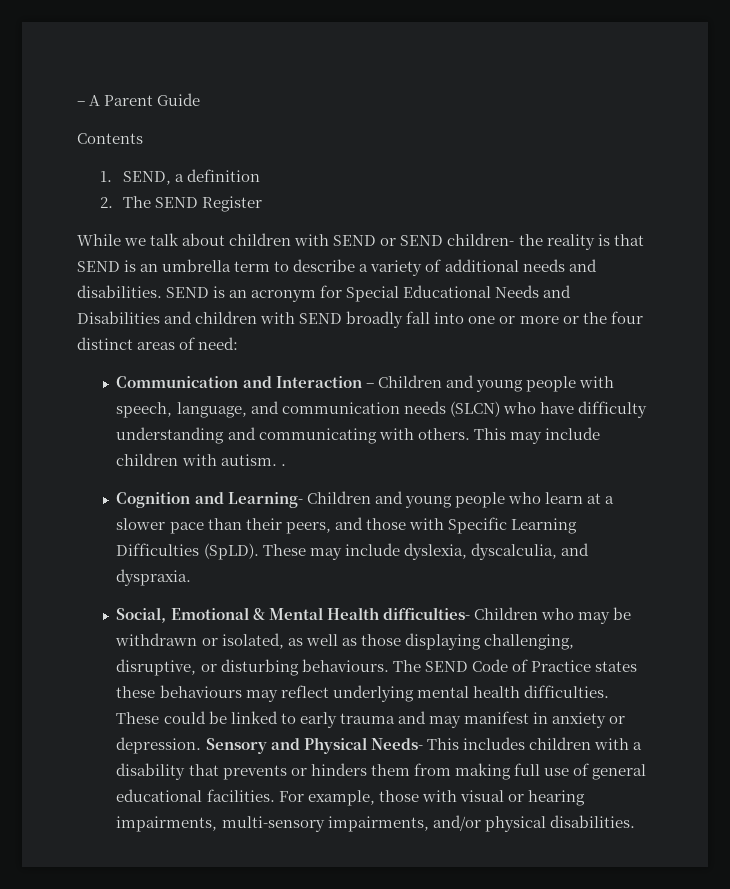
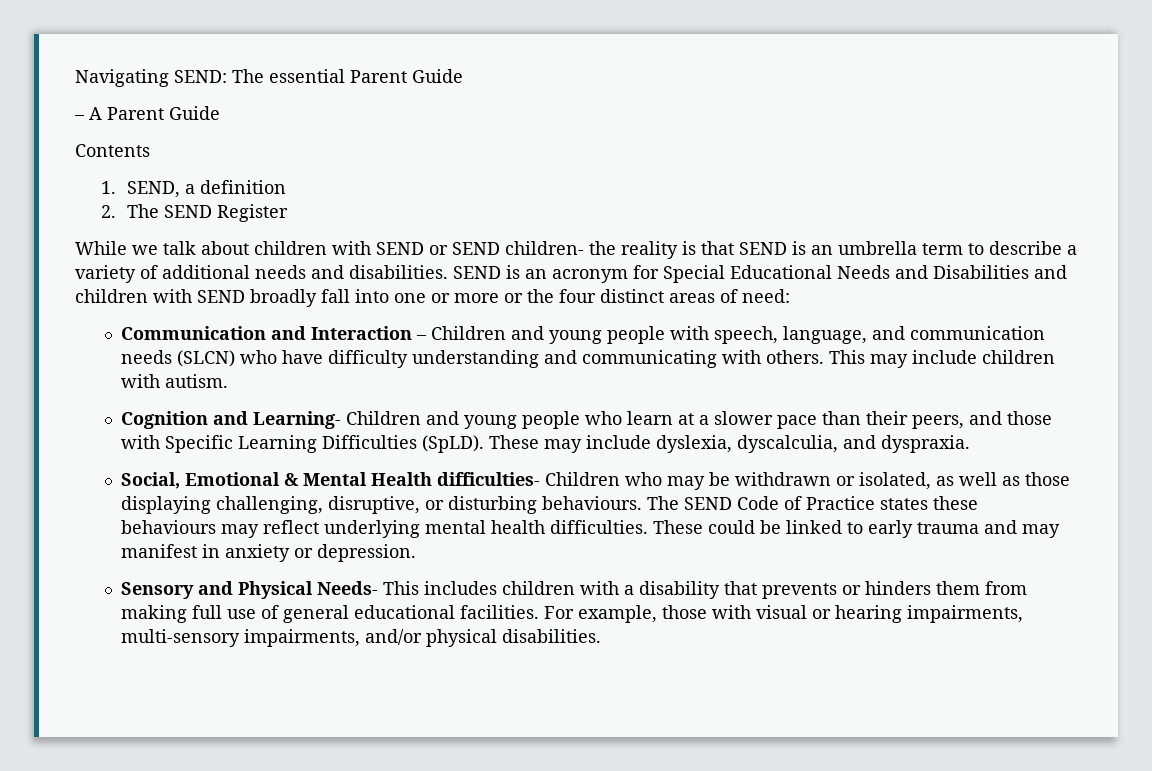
(77, 103) none -> [75,69,463,87] Navigating SEND: The essential Parent Guide //
[280,464,286,466] . -> (229, 381) none
(202, 745) none -> (417, 553) //

